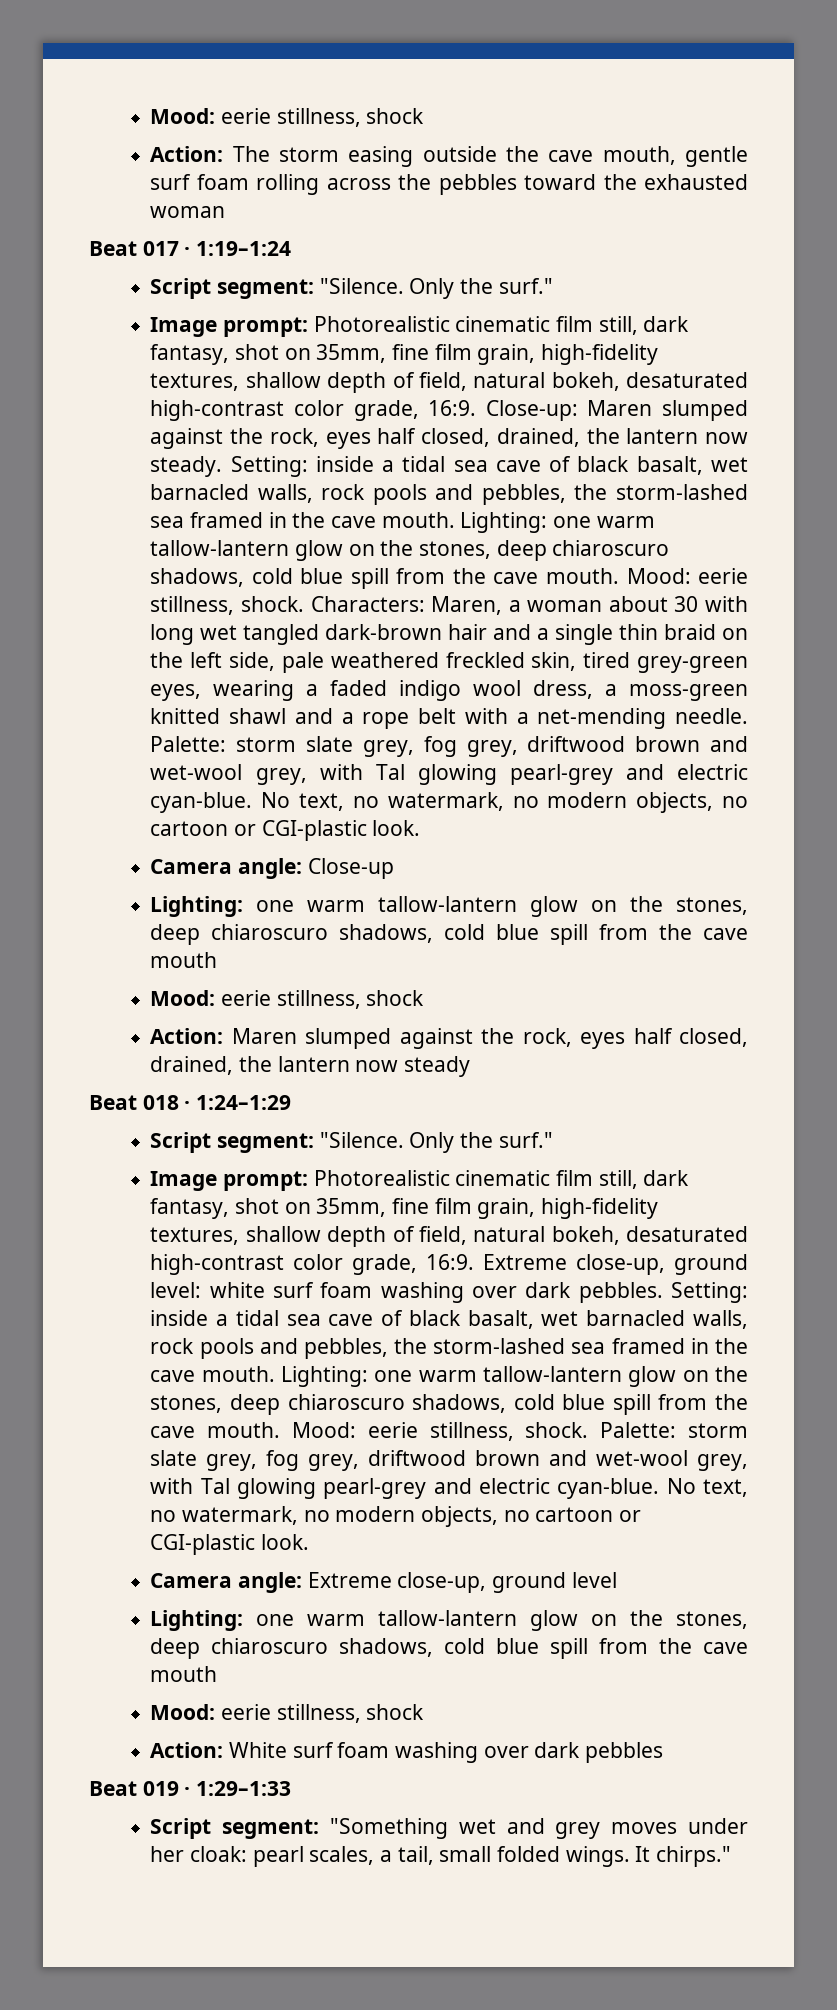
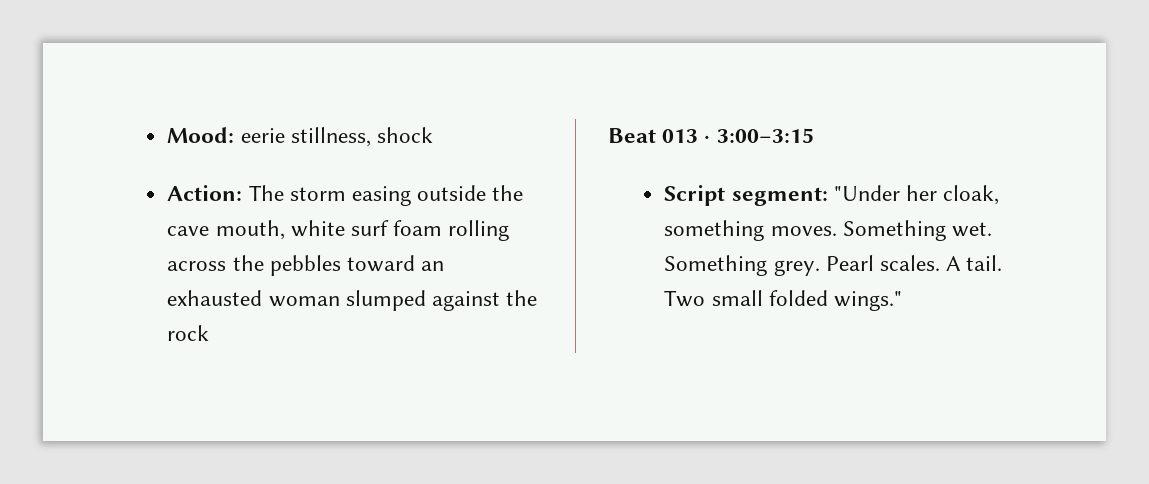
[685,146,748,167] gentle -> [290,220,345,237] white
[603,174,637,190] the -> [421,261,445,271] an
[89,241,292,256] [150,278,553,299] [150,316,690,337] [150,344,659,365] [150,372,748,393] [150,400,749,421] [150,428,748,449] [150,456,748,477] [150,484,748,505] [150,512,655,533] [150,540,670,561] [150,568,749,589] [150,596,749,615] [150,624,748,645] [150,652,748,673] [150,680,748,701] [150,708,748,729] [150,736,748,757] [150,764,748,785] [150,792,748,813] [150,820,421,841] [150,858,394,879] [150,896,749,917] [150,924,748,945] [150,952,218,968] [150,990,425,1009] [150,1028,748,1049] [150,1056,471,1077] [89,1095,292,1110] [150,1132,553,1153] [150,1170,690,1191] [150,1198,659,1219] [150,1226,748,1247] [150,1254,748,1275] [150,1282,748,1303] [150,1310,748,1329] [150,1338,749,1359] [150,1366,749,1387] [150,1394,749,1415] [150,1422,748,1441] [150,1450,748,1471] [150,1478,748,1499] [150,1506,642,1527] [150,1534,310,1555] [150,1572,617,1593] [150,1610,749,1631] [150,1638,748,1659] [150,1666,218,1682] [150,1704,425,1723] [150,1742,664,1763] [89,1781,292,1796] [150,1818,748,1839] [150,1846,732,1867] // Beat 017 · 1:19–1:24 // Script segment: "Silence. Only the surf." // Image prompt: Photorealistic cinematic film still, dark fantasy, shot on 35mm, fine film grain, high-fidelity textures, shallow depth of field, natural bokeh, desaturated high-contrast color grade, 16:9. Close-up: Maren slumped against the rock, eyes half closed, drained, the lantern now steady. Setting: inside a tidal sea cave of black basalt, wet barnacled walls, rock pools and pebbles, the storm-lashed sea framed in the cave mouth. Lighting: one warm tallow-lantern glow on the stones, deep chiaroscuro shadows, cold blue spill from the cave mouth. Mood: eerie stillness, shock. Characters: Maren, a woman about 30 with long wet tangled dark-brown hair and a single thin braid on the left side, pale weathered freckled skin, tired grey-green eyes, wearing a faded indigo wool dress, a moss-green knitted shawl and a rope belt with a net-mending needle. Palette: storm slate grey, fog grey, driftwood brown and wet-wool grey, with Tal glowing pearl-grey and electric cyan-blue. No text, no watermark, no modern objects, no cartoon or CGI-plastic look. // Camera angle: Close-up // Lighting: one warm tallow-lantern glow on the stones, deep chiaroscuro shadows, cold blue spill from the cave mouth // Mood: eerie stillness, shock // Action: Maren slumped against the rock, eyes half closed, drained, the lantern now steady // Beat 018 · 1:24–1:29 // Script segment: "Silence. Only the surf." // Image prompt: Photorealistic cinematic film still, dark fantasy, shot on 35mm, fine film grain, high-fidelity textures, shallow depth of field, natural bokeh, desaturated high-contrast color grade, 16:9. Extreme close-up, ground level: white surf foam washing over dark pebbles. Setting: inside a tidal sea cave of black basalt, wet barnacled walls, rock pools and pebbles, the storm-lashed sea framed in the cave mouth. Lighting: one warm tallow-lantern glow on the stones, deep chiaroscuro shadows, cold blue spill from the cave mouth. Mood: eerie stillness, shock. Palette: storm slate grey, fog grey, driftwood brown and wet-wool grey, with Tal glowing pearl-grey and electric cyan-blue. No text, no watermark, no modern objects, no cartoon or CGI-plastic look. // Camera angle: Extreme close-up, ground level // Lighting: one warm tallow-lantern glow on the stones, deep chiaroscuro shadows, cold blue spill from the cave mouth // Mood: eerie stillness, shock // Action: White surf foam washing over dark pebbles // Beat 019 · 1:29–1:33 // Script segment: "Something wet and grey moves under her cloak: pearl scales, a tail, small folded wings. It chirps." -> [345,290,538,311] [167,325,210,341] [608,128,814,143] [664,185,1000,206] [664,220,992,241] [664,255,1003,276] [664,290,902,311] slumped against the rock // Beat 013 · 3:00–3:15 // Script segment: "Under her cloak, something moves. Something wet. Something grey. Pearl scales. A tail. Two small folded wings."

